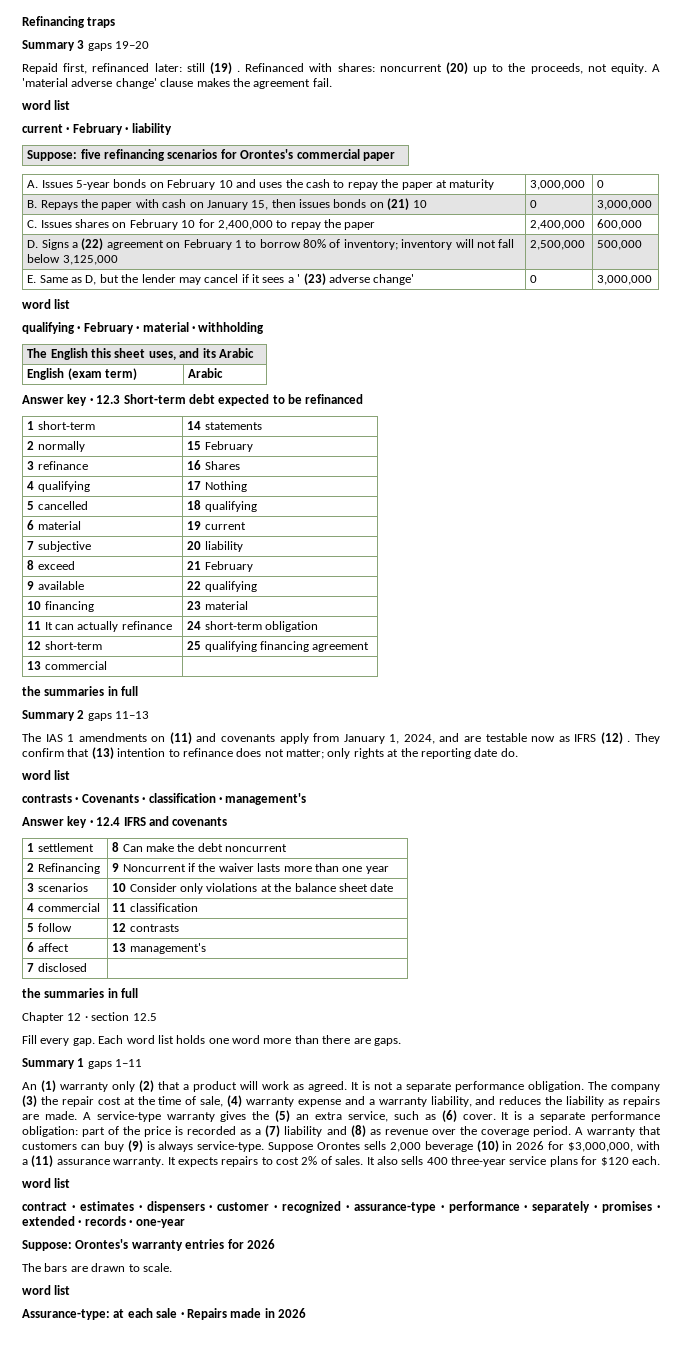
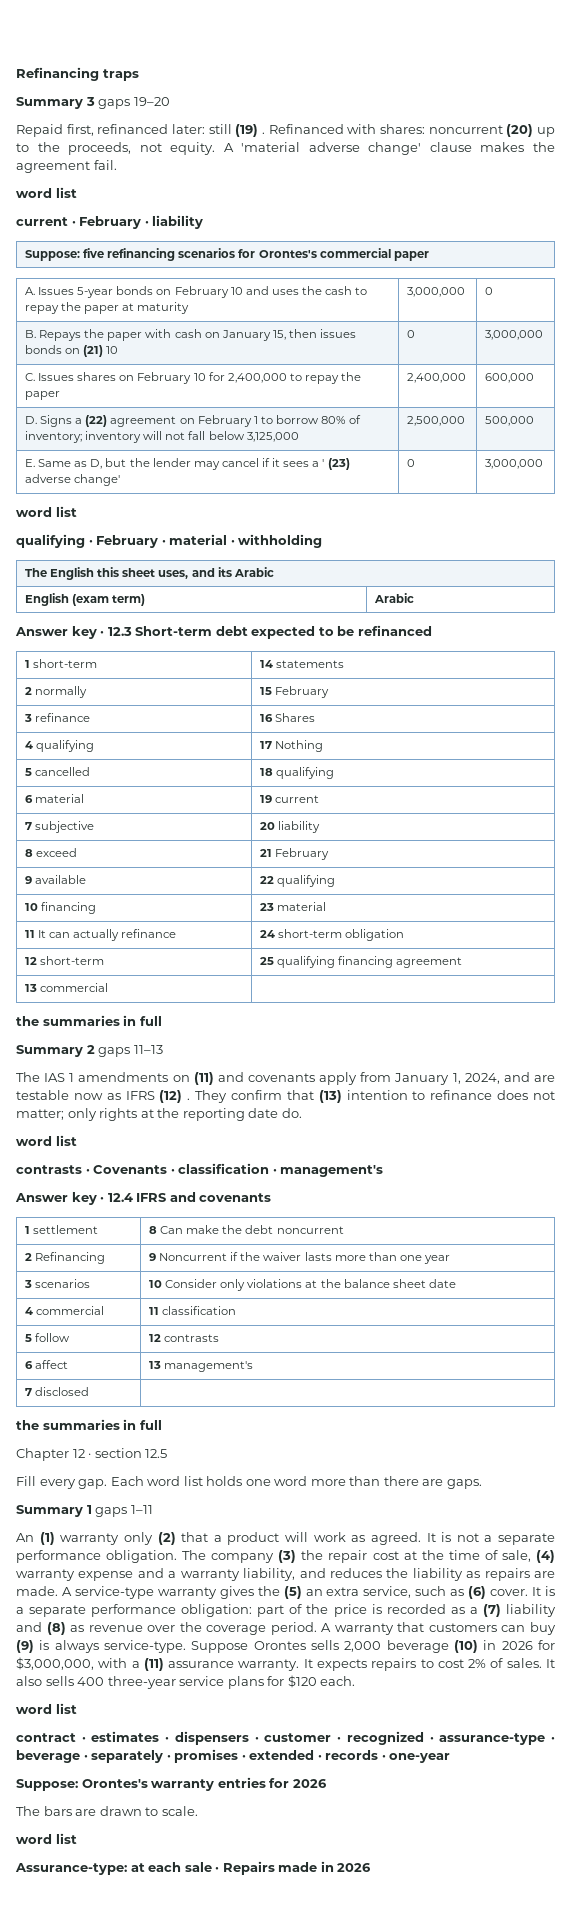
[448,1201,520,1213] performance -> [16,1750,80,1763] beverage

